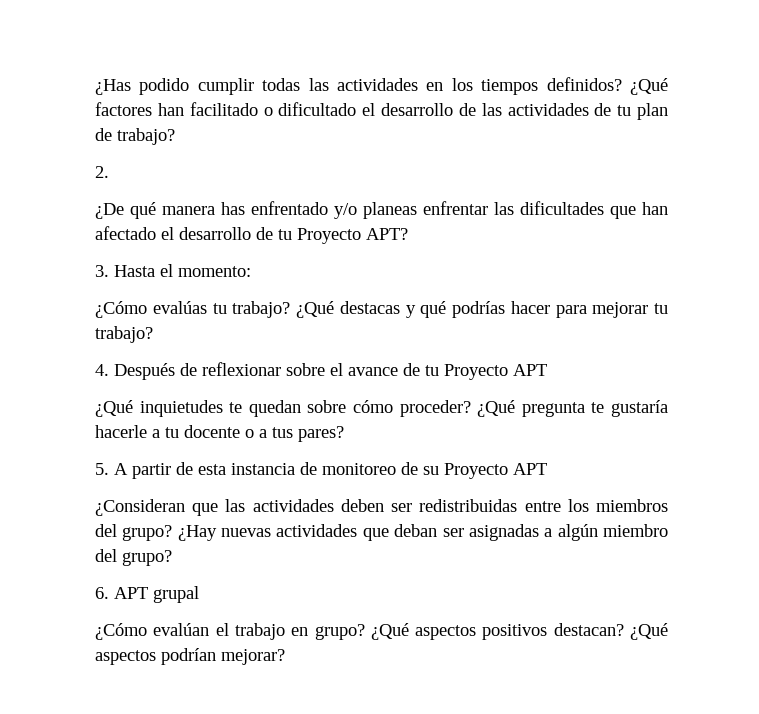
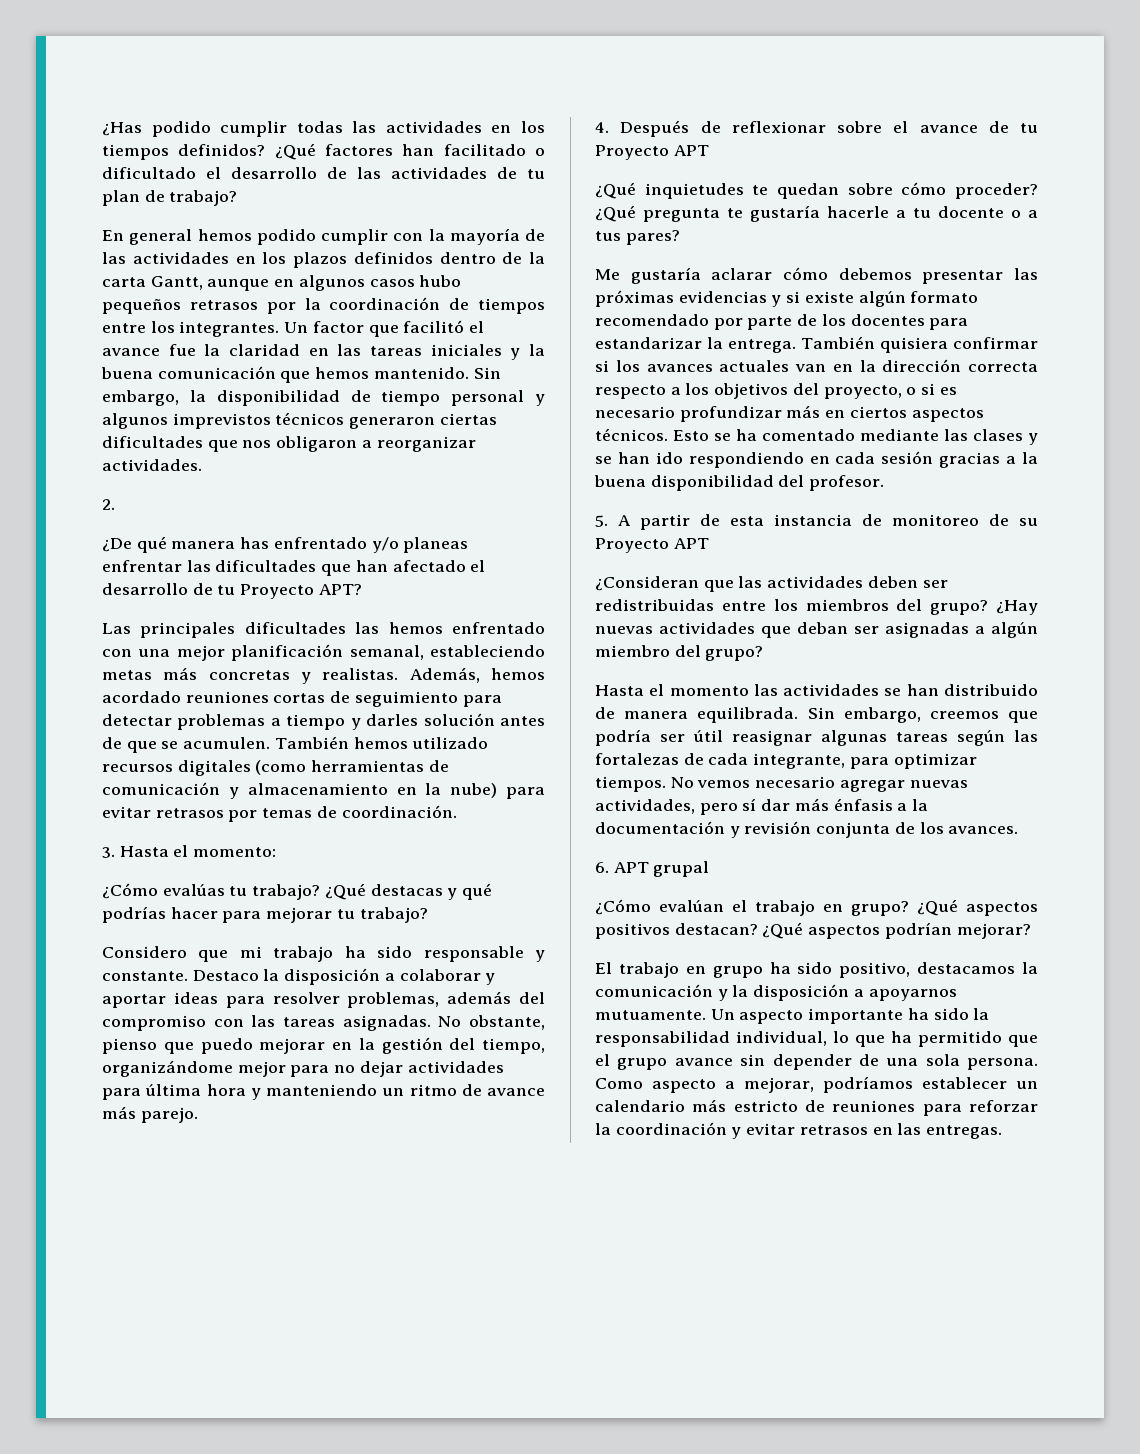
(175, 136) none -> [102,228,545,245] [102,252,545,268] [102,275,462,291] [102,297,545,314] [102,320,485,337] [102,344,545,360] [101,366,501,383] [102,390,545,406] [102,412,497,429] [102,436,476,452] [102,459,202,471] // En general hemos podido cumplir con la mayoría de las actividades en los plazos definidos dentro de la carta Gantt, aunque en algunos casos hubo pequeños retrasos por la coordinación de tiempos entre los integrantes. Un factor que facilitó el avance fue la claridad en las tareas iniciales y la buena comunicación que hemos mantenido. Sin embargo, la disponibilidad de tiempo personal y algunos imprevistos técnicos generaron ciertas dificultades que nos obligaron a reorganizar actividades.
(408, 234) none -> [102,622,545,638] [102,644,545,661] [102,667,545,684] [102,691,502,707] [102,713,546,730] [102,736,489,753] [102,760,449,776] [102,782,545,799] [102,805,457,822] // Las principales dificultades las hemos enfrentado con una mejor planificación semanal, estableciendo metas más concretas y realistas. Además, hemos acordado reuniones cortas de seguimiento para detectar problemas a tiempo y darles solución antes de que se acumulen. También hemos utilizado recursos digitales (como herramientas de comunicación y almacenamiento en la nube) para evitar retrasos por temas de coordinación.
(153, 334) none -> [102,946,545,962] [102,968,496,985] [102,991,545,1008] [102,1015,545,1031] [102,1037,545,1054] [102,1060,504,1077] [102,1084,545,1100] [102,1106,198,1123] // Considero que mi trabajo ha sido responsable y constante. Destaco la disposición a colaborar y aportar ideas para resolver problemas, además del compromiso con las tareas asignadas. No obstante, pienso que puedo mejorar en la gestión del tiempo, organizándome mejor para no dejar actividades para última hora y manteniendo un ritmo de avance más parejo.
(344, 434) none -> [595,267,1038,284] [595,290,979,307] [595,314,969,330] [595,336,1038,353] [595,359,1038,372] [595,383,957,399] [595,405,984,422] [595,428,1038,445] [595,451,1038,468] [594,475,885,491] // Me gustaría aclarar cómo debemos presentar las próximas evidencias y si existe algún formato recomendado por parte de los docentes para estandarizar la entrega. También quisiera confirmar si los avances actuales van en la dirección correcta respecto a los objetivos del proyecto, o si es necesario profundizar más en ciertos aspectos técnicos. Esto se ha comentado mediante las clases y se han ido respondiendo en cada sesión gracias a la buena disponibilidad del profesor.
(172, 558) none -> [595,684,1038,696] [595,707,1038,723] [595,729,1038,746] [595,753,977,769] [595,776,968,792] [595,798,929,815] [595,821,1019,838] // Hasta el momento las actividades se han distribuido de manera equilibrada. Sin embargo, creemos que podría ser útil reasignar algunas tareas según las fortalezas de cada integrante, para optimizar tiempos. No vemos necesario agregar nuevas actividades, pero sí dar más énfasis a la documentación y revisión conjunta de los avances.
(285, 657) none -> [595,962,1038,978] [595,984,957,1001] [595,1008,990,1024] [595,1031,1038,1047] [595,1054,1038,1070] [595,1076,1038,1093] [595,1099,1038,1116] [595,1122,1003,1139] // El trabajo en grupo ha sido positivo, destacamos la comunicación y la disposición a apoyarnos mutuamente. Un aspecto importante ha sido la responsabilidad individual, lo que ha permitido que el grupo avance sin depender de una sola persona. Como aspecto a mejorar, podríamos establecer un calendario más estricto de reuniones para reforzar la coordinación y evitar retrasos en las entregas.

